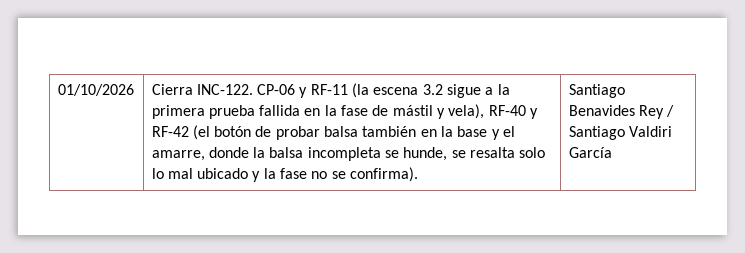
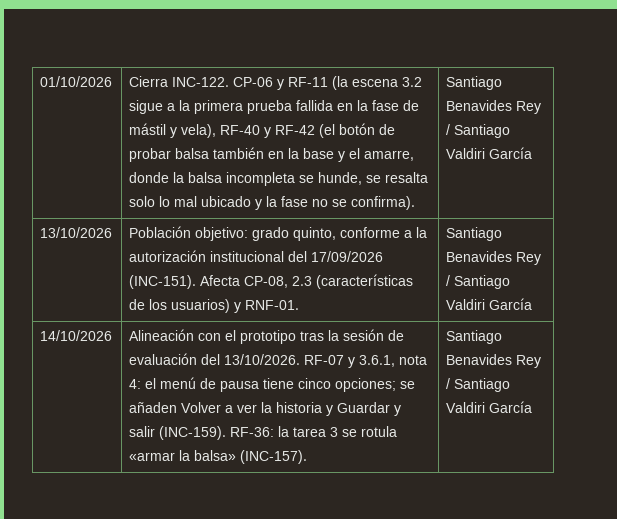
(612, 152) none -> [40,227,113,238] [129,226,428,241] [129,250,384,262] [129,274,414,289] [129,299,300,313] [446,227,503,241] [446,251,542,265] [446,275,511,289] [446,298,533,310] [40,330,113,341] [129,329,405,344] [129,353,428,368] [129,377,416,392] [129,402,402,416] [129,426,398,440] [129,450,308,464] [446,330,503,344] [446,354,542,368] [446,378,511,392] [446,401,533,413] // 13/10/2026 | Población objetivo: grado quinto, conforme a la autorización institucional del 17/09/2026 (INC-151). Afecta CP-08, 2.3 (características de los usuarios) y RNF-01. | Santiago Benavides Rey / Santiago Valdiri García // 14/10/2026 | Alineación con el prototipo tras la sesión de evaluación del 13/10/2026. RF-07 y 3.6.1, nota 4: el menú de pausa tiene cinco opciones; se añaden Volver a ver la historia y Guardar y salir (INC-159). RF-36: la tarea 3 se rotula «armar la balsa» (INC-157). | Santiago Benavides Rey / Santiago Valdiri García

